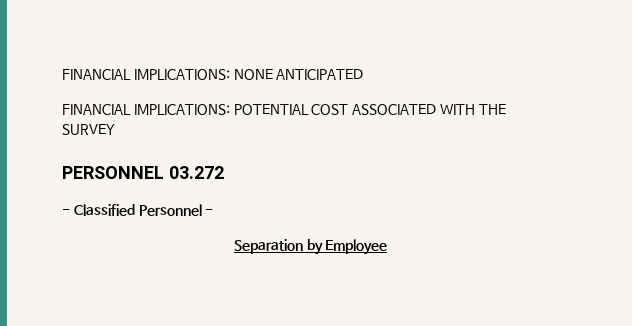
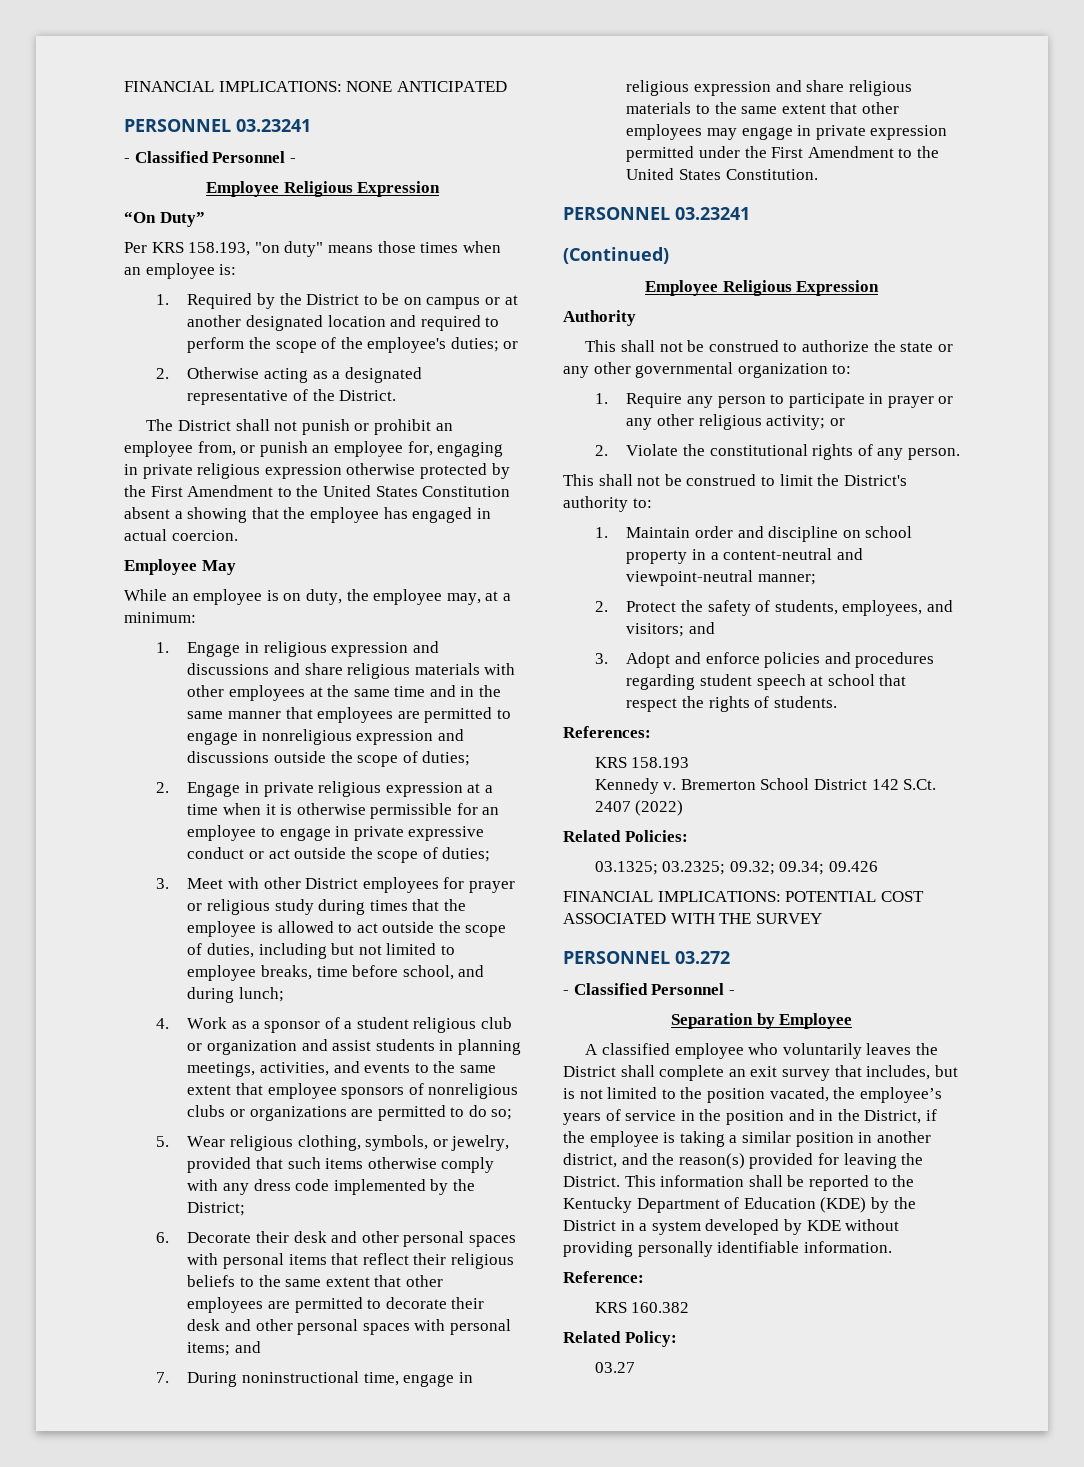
(364, 74) none -> [124,119,311,132] [124,151,296,163] [205,181,441,197] [124,211,205,227] [124,241,501,257] [124,263,237,279] [155,293,518,309] [187,315,500,331] [187,337,519,353] [155,367,422,383] [187,389,397,405] [146,419,453,435] [124,441,504,457] [124,463,510,479] [124,485,511,497] [124,507,491,523] [124,529,238,541] [124,559,236,575] [124,589,511,605] [124,612,196,623] [155,641,439,657] [187,663,516,679] [187,685,502,701] [187,707,511,723] [187,729,464,745] [187,751,471,767] [155,781,493,797] [187,803,500,819] [187,825,485,841] [187,847,491,863] [155,877,515,893] [187,899,466,915] [187,921,507,937] [187,943,455,959] [187,965,485,981] [187,987,284,1003] [155,1017,513,1033] [187,1039,521,1055] [187,1061,496,1077] [187,1083,519,1099] [187,1105,513,1121] [155,1135,510,1151] [187,1157,495,1173] [187,1179,475,1195] [187,1202,246,1216] [155,1231,516,1247] [187,1253,514,1269] [187,1275,443,1287] [187,1297,485,1313] [187,1319,511,1335] [187,1341,261,1356] [155,1371,473,1387] [626,80,912,96] [626,102,899,114] [626,124,948,140] [626,146,939,162] [626,168,818,180] [563,207,750,220] [563,247,669,264] [644,280,880,296] [563,310,636,326] [585,340,953,352] [563,362,852,378] [594,393,954,408] [626,414,845,430] [594,444,960,460] [563,474,907,486] [563,496,652,512] [594,526,913,542] [626,548,863,564] [626,570,816,586] [594,600,953,616] [626,622,715,637] [594,652,935,668] [626,674,907,690] [626,696,837,712] [563,726,651,738] [594,757,690,768] [594,778,937,794] [594,800,684,816] [563,830,688,842] [594,861,879,875] // PERSONNEL 03.23241 // - Classified Personnel - // Employee Religious Expression // “On Duty” // Per KRS 158.193, "on duty" means those times when an employee is: // 1. Required by the District to be on campus or at another designated location and required to perform the scope of the employee's duties; or // 2. Otherwise acting as a designated representative of the District. // The District shall not punish or prohibit an employee from, or punish an employee for, engaging in private religious expression otherwise protected by the First Amendment to the United States Constitution absent a showing that the employee has engaged in actual coercion. // Employee May // While an employee is on duty, the employee may, at a minimum: // 1. Engage in religious expression and discussions and share religious materials with other employees at the same time and in the same manner that employees are permitted to engage in nonreligious expression and discussions outside the scope of duties; // 2. Engage in private religious expression at a time when it is otherwise permissible for an employee to engage in private expressive conduct or act outside the scope of duties; // 3. Meet with other District employees for prayer or religious study during times that the employee is allowed to act outside the scope of duties, including but not limited to employee breaks, time before school, and during lunch; // 4. Work as a sponsor of a student religious club or organization and assist students in planning meetings, activities, and events to the same extent that employee sponsors of nonreligious clubs or organizations are permitted to do so; // 5. Wear religious clothing, symbols, or jewelry, provided that such items otherwise comply with any dress code implemented by the District; // 6. Decorate their desk and other personal spaces with personal items that reflect their religious beliefs to the same extent that other employees are permitted to decorate their desk and other personal spaces with personal items; and // 7. During noninstructional time, engage in religious expression and share religious materials to the same extent that other employees may engage in private expression permitted under the First Amendment to the United States Constitution. // PERSONNEL 03.23241 // (Continued) // Employee Religious Expression // Authority // This shall not be construed to authorize the state or any other governmental organization to: // 1. Require any person to participate in prayer or any other religious activity; or // 2. Violate the constitutional rights of any person. // This shall not be construed to limit the District's authority to: // 1. Maintain order and discipline on school property in a content-neutral and viewpoint-neutral manner; // 2. Protect the safety of students, employees, and visitors; and // 3. Adopt and enforce policies and procedures regarding student speech at school that respect the rights of students. // References: // KRS 158.193 // Kennedy v. Bremerton School District 142 S.Ct. 2407 (2022) // Related Policies: // 03.1325; 03.2325; 09.32; 09.34; 09.426
(388, 247) none -> [585,1043,939,1059] [563,1065,958,1081] [563,1087,942,1103] [563,1109,937,1125] [563,1131,931,1147] [563,1153,924,1169] [563,1175,915,1191] [563,1197,916,1213] [563,1219,900,1235] [563,1241,892,1257] [563,1271,644,1283] [594,1302,690,1313] [563,1331,677,1347] [594,1362,635,1373] // A classified employee who voluntarily leaves the District shall complete an exit survey that includes, but is not limited to the position vacated, the employee’s years of service in the position and in the District, if the employee is taking a similar position in another district, and the reason(s) provided for leaving the District. This information shall be reported to the Kentucky Department of Education (KDE) by the District in a system developed by KDE without providing personally identifiable information. // Reference: // KRS 160.382 // Related Policy: // 03.27

